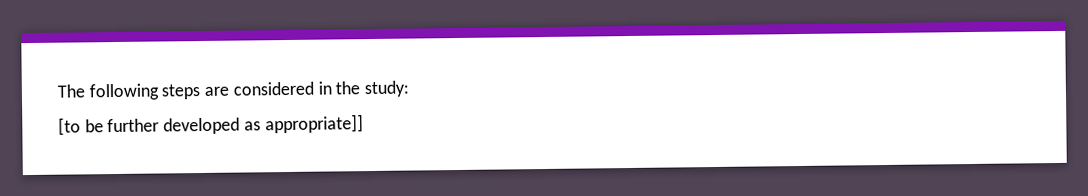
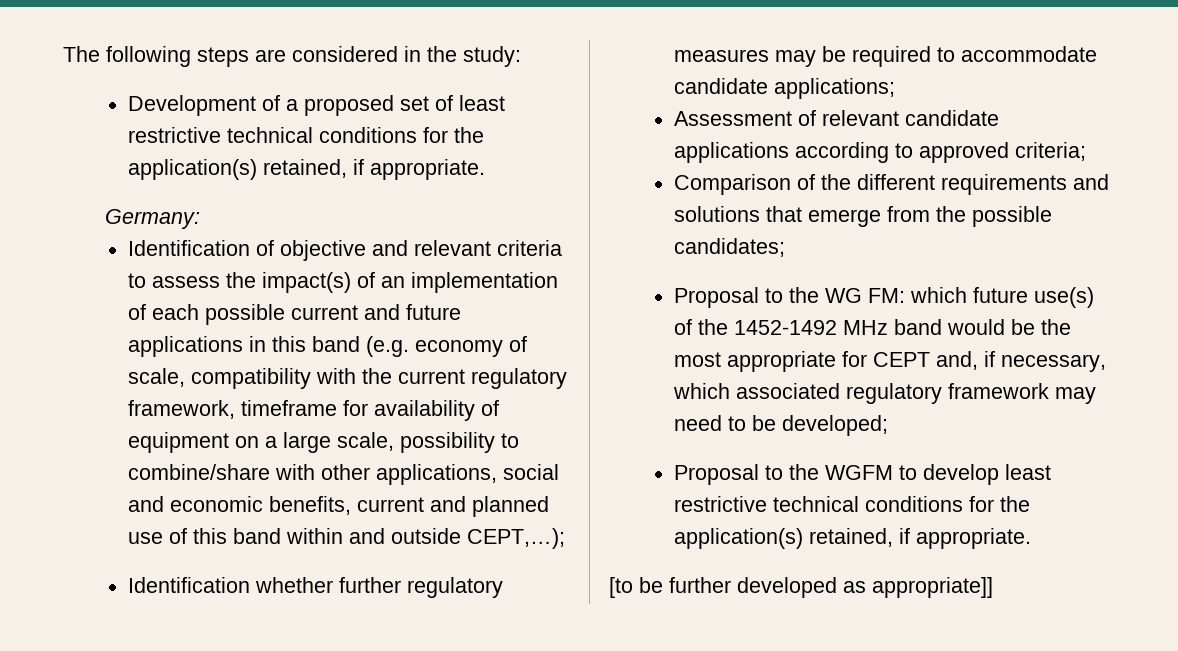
(410, 89) none -> [128,95,506,116] [128,127,485,143] [128,159,486,180] [104,209,200,229] [128,240,563,261] [128,272,559,293] [128,304,462,325] [128,336,528,357] [128,368,568,389] [128,400,500,421] [128,432,520,453] [128,464,560,485] [128,496,550,517] [128,528,566,549] [128,577,504,598] [674,46,1098,67] [674,78,896,99] [674,110,1000,126] [674,142,1087,163] [674,174,1110,195] [674,206,1053,227] [674,238,786,257] [674,287,1095,308] [674,319,1072,335] [674,351,1107,372] [673,383,1097,404] [674,415,889,436] [674,464,1052,485] [674,496,1031,512] [674,528,1032,549] // Development of a proposed set of least restrictive technical conditions for the application(s) retained, if appropriate. // Germany: // Identification of objective and relevant criteria to assess the impact(s) of an implementation of each possible current and future applications in this band (e.g. economy of scale, compatibility with the current regulatory framework, timeframe for availability of equipment on a large scale, possibility to combine/share with other applications, social and economic benefits, current and planned use of this band within and outside CEPT,…); // Identification whether further regulatory measures may be required to accommodate candidate applications; // Assessment of relevant candidate applications according to approved criteria; // Comparison of the different requirements and solutions that emerge from the possible candidates; // Proposal to the WG FM: which future use(s) of the 1452-1492 MHz band would be the most appropriate for CEPT and, if necessary, which associated regulatory framework may need to be developed; // Proposal to the WGFM to develop least restrictive technical conditions for the application(s) retained, if appropriate.

